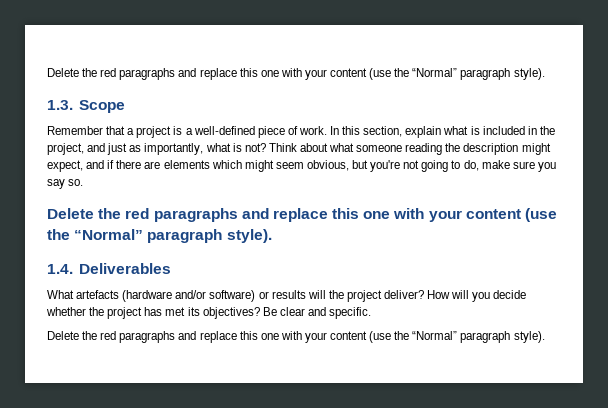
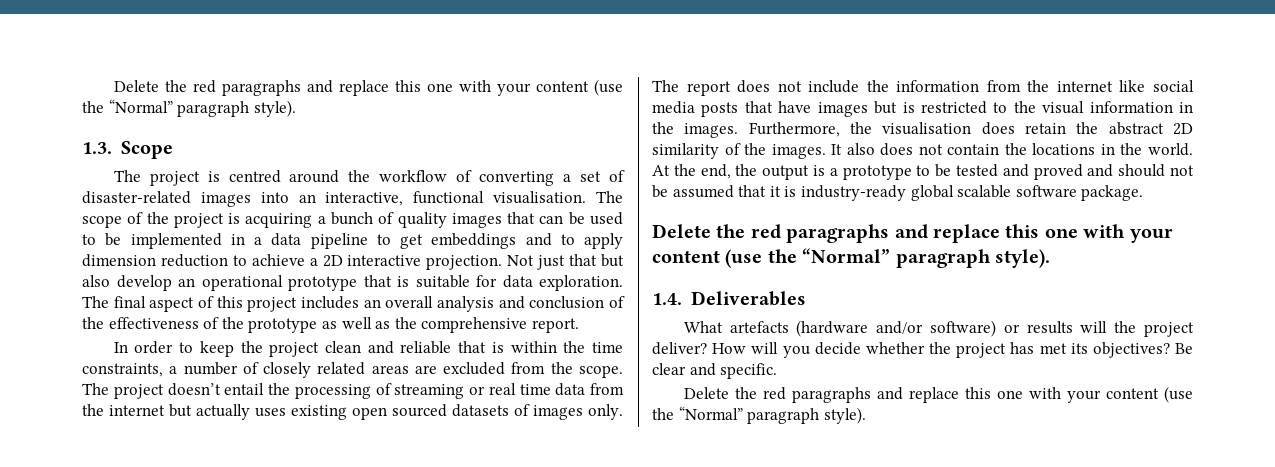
[47,126,555,138] [47,143,551,155] [47,160,556,172] [47,179,84,189] Remember that a project is a well-defined piece of work. In this section, explain what is included in the project, and just as importantly, what is not? Think about what someone reading the description might expect, and if there are elements which might seem obvious, but you're not going to do, make sure you say so. -> [113,170,625,186] [82,191,623,207] [82,212,623,228] [82,233,623,249] [82,254,625,270] [82,275,623,291] [82,296,626,312] [82,317,579,333] [113,341,624,357] [82,362,623,378] [82,383,624,399] [82,404,623,420] [652,80,1194,96] [652,101,1193,117] [652,122,1193,138] [652,143,1193,159] [652,164,1194,180] [652,185,1144,201] The project is centred around the workflow of converting a set of disaster-related images into an interactive, functional visualisation. The scope of the project is acquiring a bunch of quality images that can be used to be implemented in a data pipeline to get embeddings and to apply dimension reduction to achieve a 2D interactive projection. Not just that but also develop an operational prototype that is suitable for data exploration. The final aspect of this project includes an overall analysis and conclusion of the effectiveness of the prototype as well as the comprehensive report. // In order to keep the project clean and reliable that is within the time constraints, a number of closely related areas are excluded from the scope. The project doesn’t entail the processing of streaming or real time data from the internet but actually uses existing open sourced datasets of images only. The report does not include the information from the internet like social media posts that have images but is restricted to the visual information in the images. Furthermore, the visualisation does retain the abstract 2D similarity of the images. It also does not contain the locations in the world. At the end, the output is a prototype to be tested and proved and should not be assumed that it is industry-ready global scalable software package.

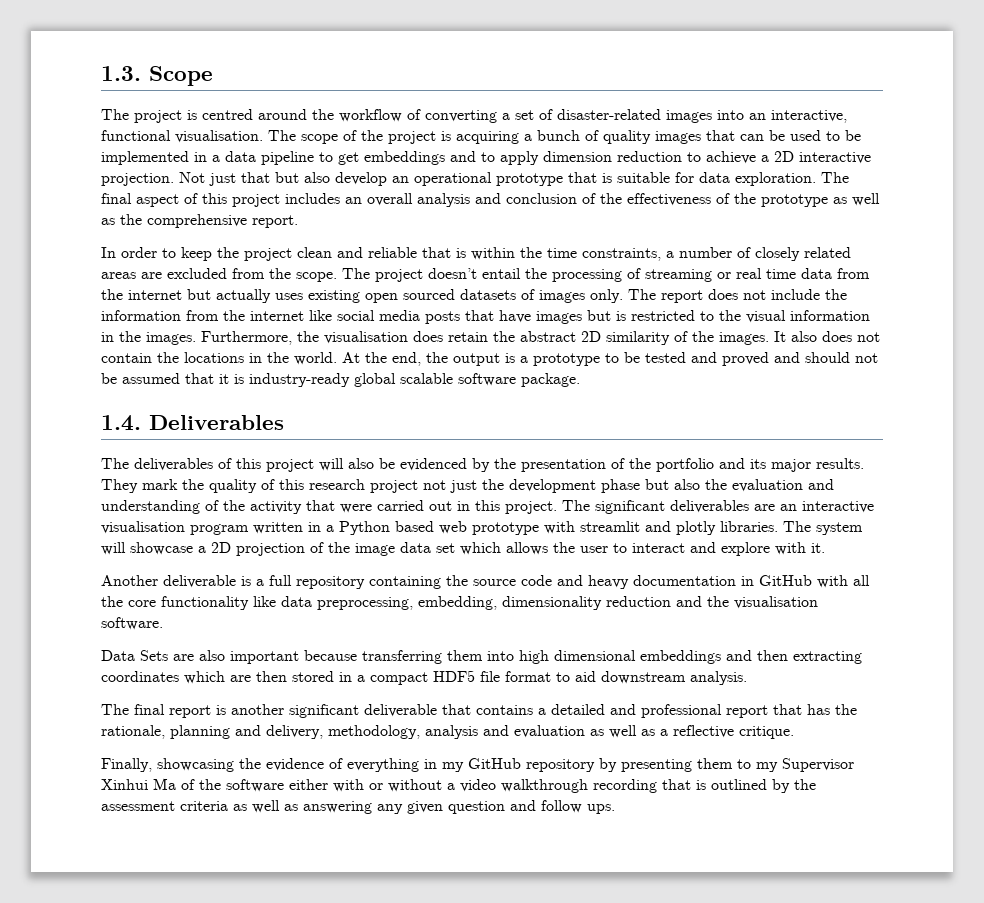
[113,79,623,96] [82,99,296,117] Delete the red paragraphs and replace this one with your content (use the “Normal” paragraph style). // -> (101, 73) none
[652,224,1173,243] [652,248,1050,268] [652,291,806,306] [683,320,1194,337] [652,342,1193,358] [652,363,778,379] [683,386,1193,403] [652,406,866,424] Delete the red paragraphs and replace this one with your content (use the “Normal” paragraph style). // 1.4. Deliverables // What artefacts (hardware and/or software) or results will the project deliver? How will you decide whether the project has met its objectives? Be clear and specific. // Delete the red paragraphs and replace this one with your content (use the “Normal” paragraph style). -> [101,415,284,431] [101,458,864,472] [101,479,834,493] [101,500,874,514] [101,521,863,535] [101,542,825,556] [101,575,870,589] [101,596,818,610] [101,617,163,630] [101,650,862,664] [101,670,747,685] [101,704,857,718] [101,725,794,739] [101,758,854,772] [101,778,816,793] [101,800,615,814] 1.4. Deliverables // The deliverables of this project will also be evidenced by the presentation of the portfolio and its major results. They mark the quality of this research project not just the development phase but also the evaluation and understanding of the activity that were carried out in this project. The significant deliverables are an interactive visualisation program written in a Python based web prototype with streamlit and plotly libraries. The system will showcase a 2D projection of the image data set which allows the user to interact and explore with it. // Another deliverable is a full repository containing the source code and heavy documentation in GitHub with all the core functionality like data preprocessing, embedding, dimensionality reduction and the visualisation software. // Data Sets are also important because transferring them into high dimensional embeddings and then extracting coordinates which are then stored in a compact HDF5 file format to aid downstream analysis. // The final report is another significant deliverable that contains a detailed and professional report that has the rationale, planning and delivery, methodology, analysis and evaluation as well as a reflective critique. // Finally, showcasing the evidence of everything in my GitHub repository by presenting them to my Supervisor Xinhui Ma of the software either with or without a video walkthrough recording that is outlined by the assessment criteria as well as answering any given question and follow ups.

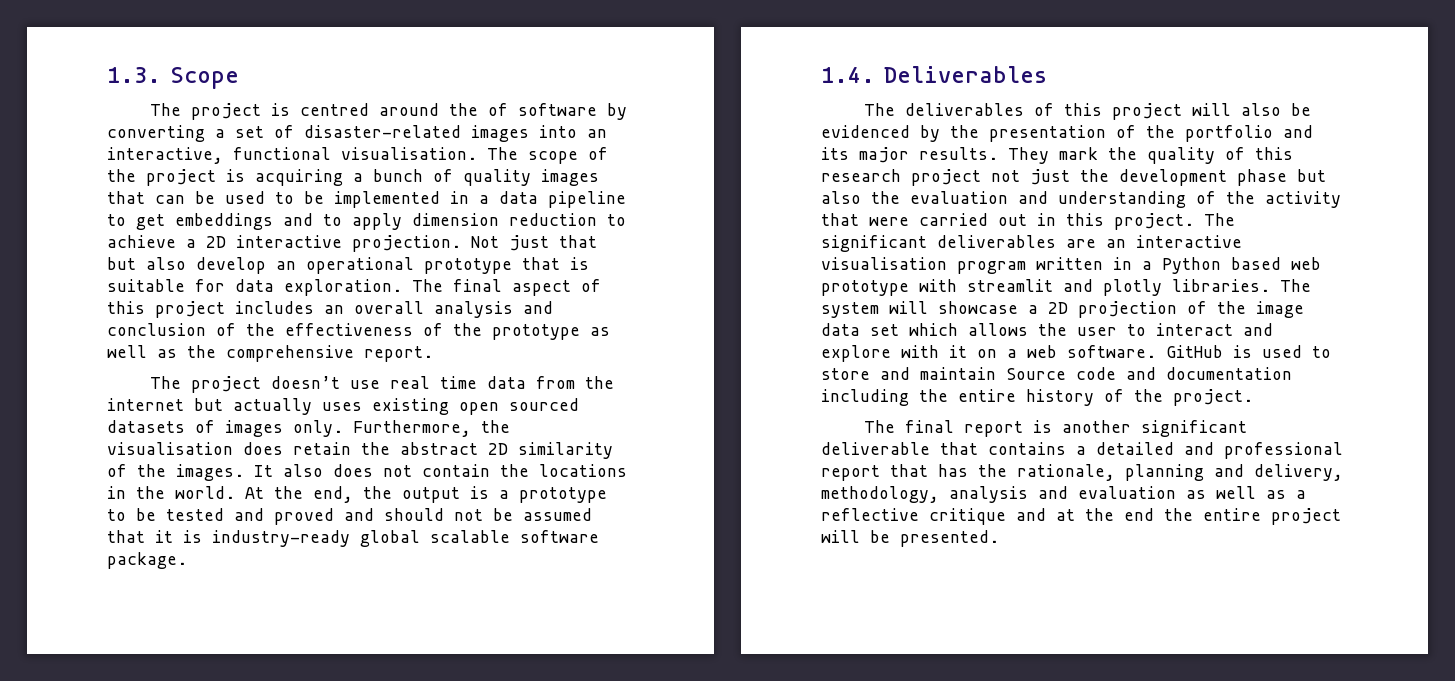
[339,109,421,122] workflow of -> [488,103,628,120] of software by
[101,247,851,261] [101,268,731,282] In order to keep the project clean and reliable that is within the time constraints, a number of closely related areas are excluded from the scope. The project doesn’t entail the processing of streaming or -> [150,376,381,393] The project doesn’t use
[628,289,847,303] [101,310,870,324] [101,331,196,345] The report does not include the information from the internet like social media posts that have images but is restricted to the visual information in the images. -> (343, 428) none
[811,543,825,553] [101,575,870,589] [101,596,818,610] [101,617,163,630] [101,650,862,664] [101,670,747,685] it. // Another deliverable is a full repository containing the source code and heavy documentation in GitHub with all the core functionality like data preprocessing, embedding, dimensionality reduction and the visualisation software. // Data Sets are also important because transferring them into high dimensional embeddings and then extracting coordinates which are then stored in a compact HDF5 file format to aid downstream analysis. -> [949,345,1331,358] [821,367,1292,380] [821,389,1253,406] it on a web software. GitHub is used to store and maintain Source code and documentation including the entire history of the project.
[739,726,794,739] [101,758,854,772] [101,778,816,793] [101,800,615,814] critique. // Finally, showcasing the evidence of everything in my GitHub repository by presenting them to my Supervisor Xinhui Ma of the software either with or without a video walkthrough recording that is outlined by the assessment criteria as well as answering any given question and follow ups. -> [929,508,1341,525] [821,530,999,547] critique and at the end the entire project will be presented.

